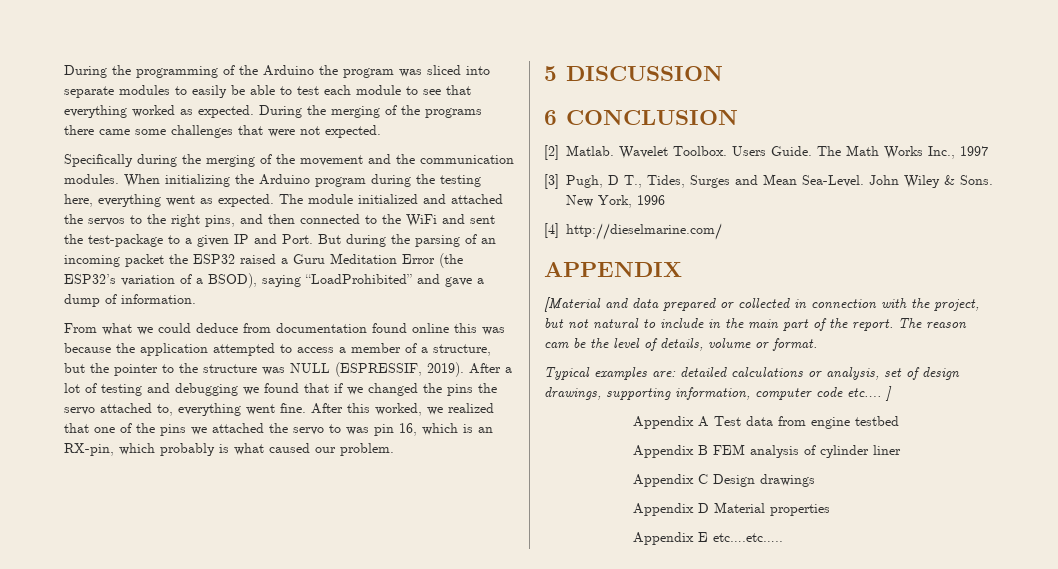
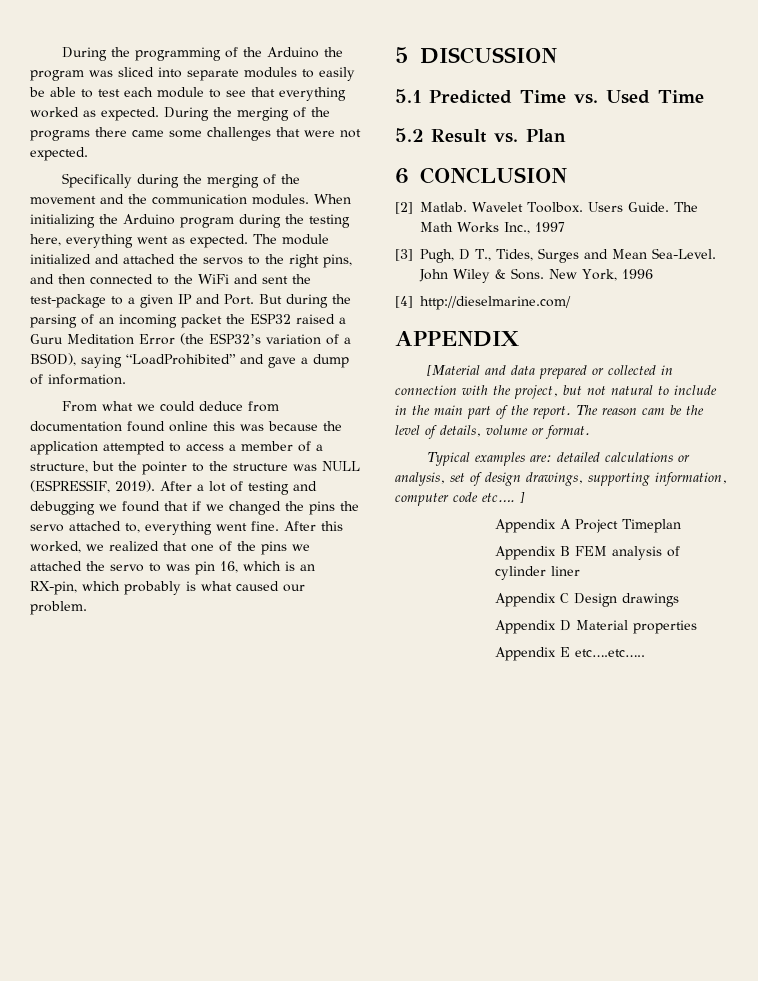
(724, 73) none -> [395,89,704,104] [395,128,566,143] // 5.1 Predicted Time vs. Used Time // 5.2 Result vs. Plan
[713,416,899,429] Test data from engine testbed -> [574,519,681,533] Project Timeplan

